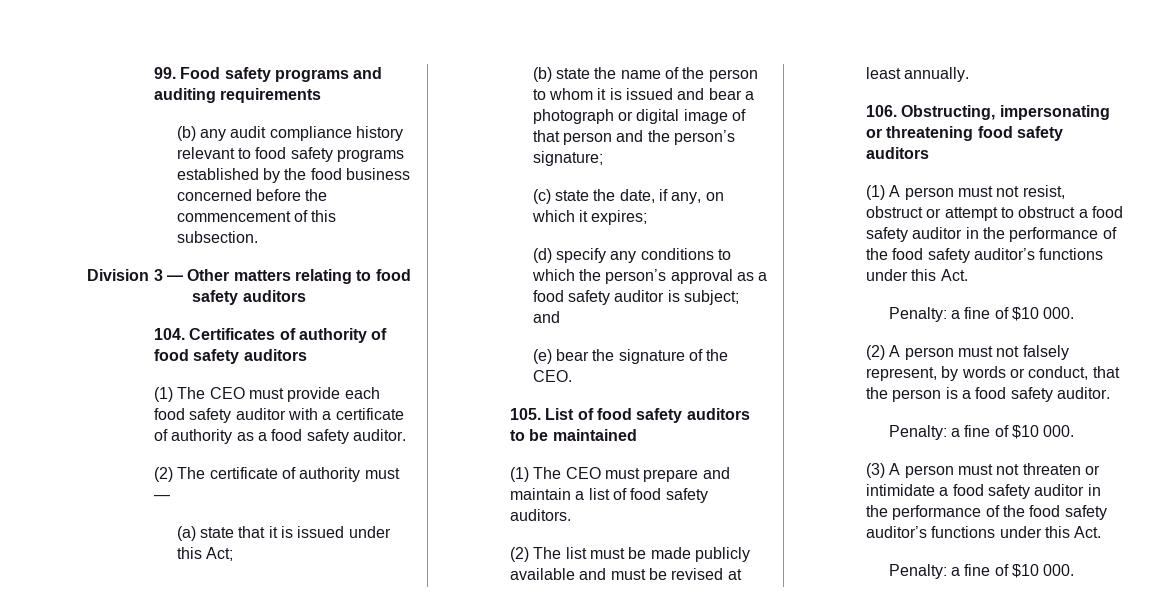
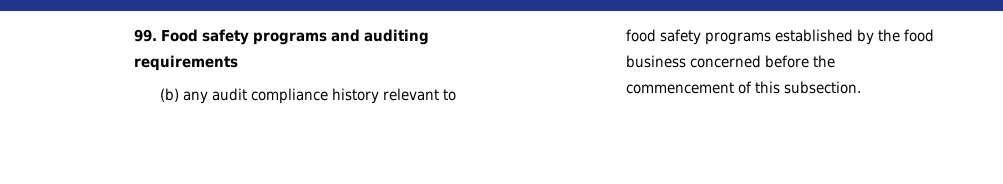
[87,269,411,284] [192,290,306,305] [153,328,388,343] [153,349,307,364] [153,387,380,402] [153,408,404,423] [153,429,406,444] [153,467,400,482] [153,495,170,500] [176,526,391,541] [176,547,233,561] [532,67,758,82] [532,88,754,100] [532,109,746,124] [532,130,735,145] [532,151,603,166] [532,189,724,204] [531,210,648,225] [532,248,731,263] [531,269,768,284] [532,290,739,305] [532,311,560,323] [532,349,729,364] [532,370,572,382] [509,408,750,423] [509,429,637,441] [509,467,730,482] [509,488,708,503] [509,509,571,521] [509,547,750,562] [509,568,742,580] [865,67,970,82] [865,105,1110,120] [865,126,1063,141] [865,147,929,159] [865,185,1065,200] [865,206,1123,221] [865,227,1117,242] [865,248,1104,263] [865,269,968,281] [888,307,1075,322] [865,345,1069,360] [865,366,1120,381] [865,387,1110,402] [888,425,1075,440] [865,463,1100,478] [865,484,1101,499] [865,505,1107,520] [865,526,1102,538] [888,564,1075,579] // Division 3 — Other matters relating to food safety auditors // 104. Certificates of authority of food safety auditors // (1) The CEO must provide each food safety auditor with a certificate of authority as a food safety auditor. // (2) The certificate of authority must — // (a) state that it is issued under this Act; // (b) state the name of the person to whom it is issued and bear a photograph or digital image of that person and the person’s signature; // (c) state the date, if any, on which it expires; // (d) specify any conditions to which the person’s approval as a food safety auditor is subject; and // (e) bear the signature of the CEO. // 105. List of food safety auditors to be maintained // (1) The CEO must prepare and maintain a list of food safety auditors. // (2) The list must be made publicly available and must be revised at least annually. // 106. Obstructing, impersonating or threatening food safety auditors // (1) A person must not resist, obstruct or attempt to obstruct a food safety auditor in the performance of the food safety auditor’s functions under this Act. // Penalty: a fine of $10 000. // (2) A person must not falsely represent, by words or conduct, that the person is a food safety auditor. // Penalty: a fine of $10 000. // (3) A person must not threaten or intimidate a food safety auditor in the performance of the food safety auditor’s functions under this Act. // Penalty: a fine of $10 000. -> (861, 87) none

